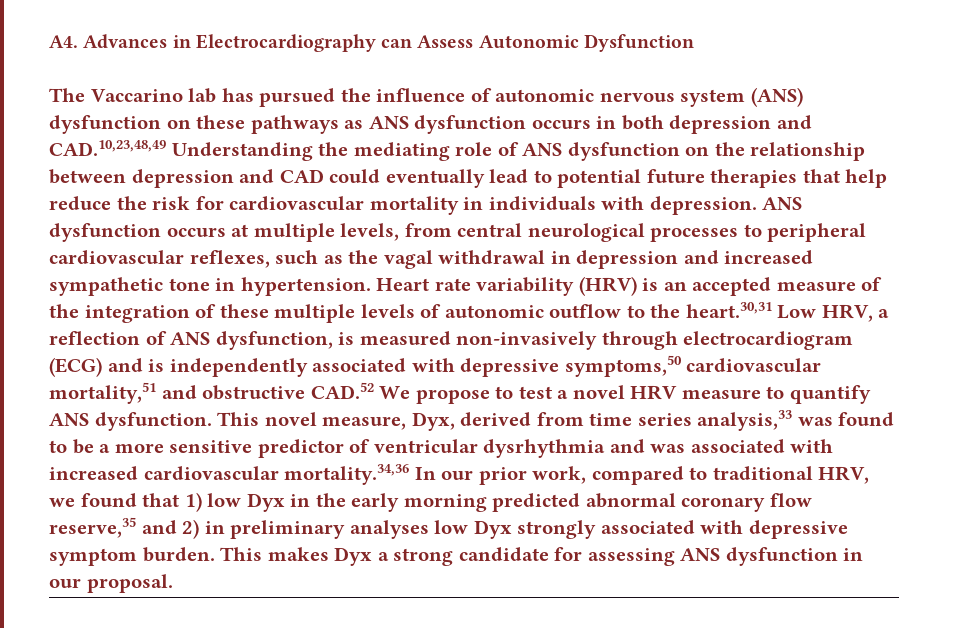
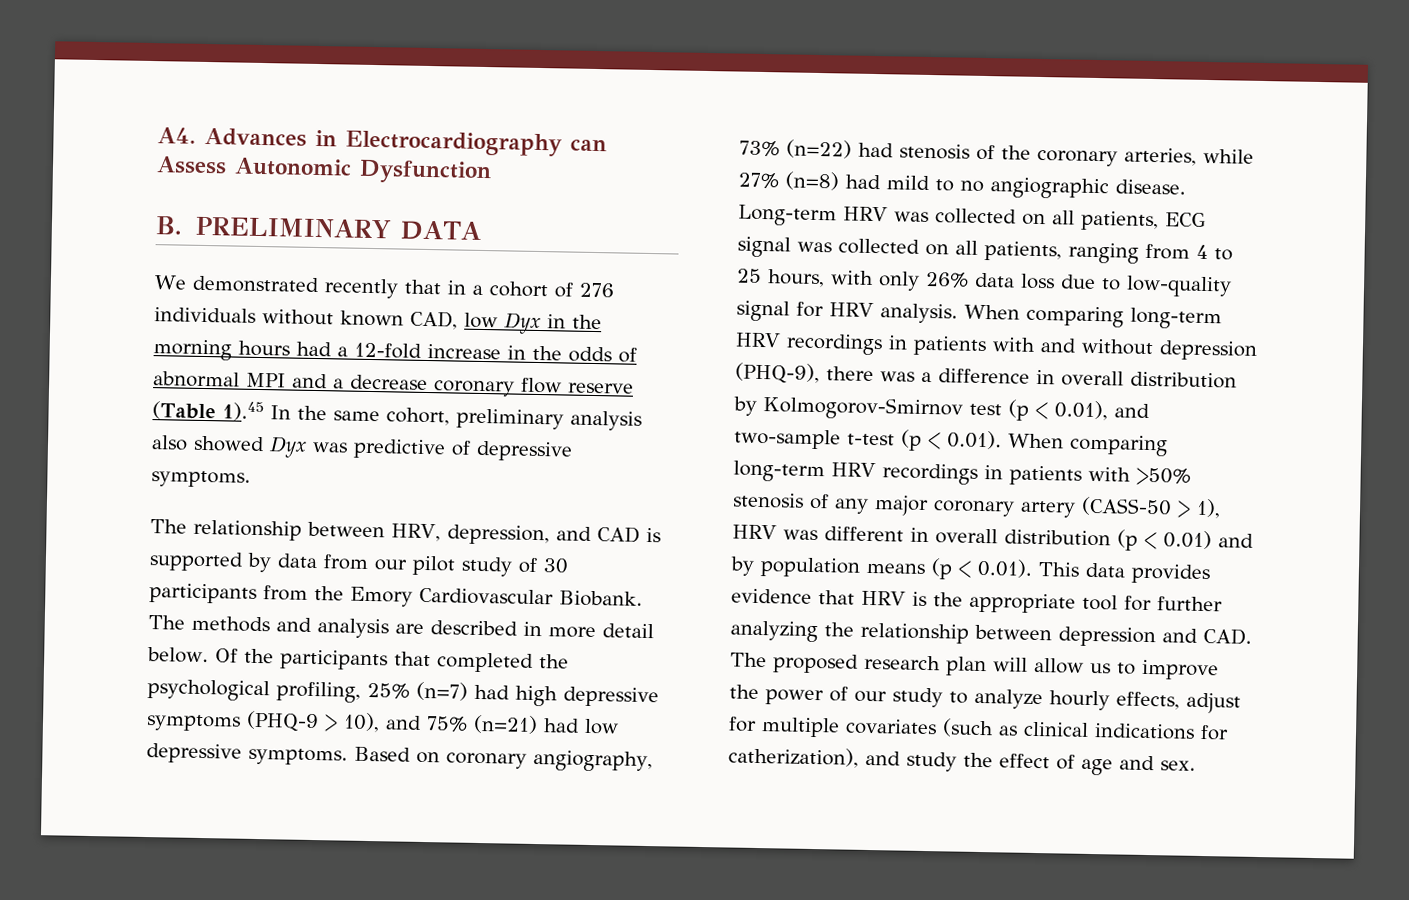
[49,87,803,107] [49,115,812,134] [49,140,710,161] The Vaccarino lab has pursued the influence of autonomic nervous system (ANS) dysfunction on these pathways as ANS dysfunction occurs in both depression and CAD.10,23,48,49 Understanding the mediating role of ANS dysfunction on -> [155,216,482,241] [154,275,614,299] [154,307,602,335] [153,339,637,363] [153,371,634,397] [152,401,642,431] [151,435,573,462] [151,470,251,488] [150,519,661,546] [149,551,569,577] [149,583,643,607] [148,615,654,639] [147,647,569,673] [147,679,659,708] [146,710,619,735] [146,743,653,773] [739,139,1254,167] [738,171,1186,200] [738,204,1206,232] [737,236,1233,264] [737,268,1232,298] [736,300,1222,330] [735,332,1258,361] [735,362,1237,389] [733,396,1150,421] [734,428,1168,457] [733,460,1191,486] [732,492,1221,519] [732,524,1254,551] [730,556,1211,585] [731,588,1223,614] [730,620,818,643] B. PRELIMINARY DATA // We demonstrated recently that in a cohort of 276 individuals without known CAD, low Dyx in the morning hours had a 12-fold increase in the odds of abnormal MPI and a decrease coronary flow reserve (Table 1).45 In the same cohort, preliminary analysis also showed Dyx was predictive of depressive symptoms. // The relationship between HRV, depression, and CAD is supported by data from our pilot study of 30 participants from the Emory Cardiovascular Biobank. The methods and analysis are described in more detail below. Of the participants that completed the psychological profiling, 25% (n=7) had high depressive symptoms (PHQ-9 > 10), and 75% (n=21) had low depressive symptoms. Based on coronary angiography, 73% (n=22) had stenosis of the coronary arteries, while 27% (n=8) had mild to no angiographic disease. Long-term HRV was collected on all patients, ECG signal was collected on all patients, ranging from 4 to 25 hours, with only 26% data loss due to low-quality signal for HRV analysis. When comparing long-term HRV recordings in patients with and without depression (PHQ-9), there was a difference in overall distribution by Kolmogorov-Smirnov test (p < 0.01), and two-sample t-test (p < 0.01). When comparing long-term HRV recordings in patients with >50% stenosis of any major coronary artery (CASS-50 > 1), HRV was different in overall distribution (p < 0.01) and by population means (p < 0.01). This data provides evidence that HRV is the appropriate tool for further analyzing
[279,169,888,188] [49,196,803,215] [49,223,867,242] [49,250,814,269] [49,276,883,296] [49,302,890,323] [49,331,854,350] [49,355,822,377] [49,382,871,404] [49,410,895,431] [49,439,834,458] [49,464,870,485] [49,492,812,512] [49,517,848,539] [49,547,864,566] [49,574,173,593] CAD could eventually lead to potential future therapies that help reduce the risk for cardiovascular mortality in individuals with depression. ANS dysfunction occurs at multiple levels, from central neurological processes to peripheral cardiovascular reflexes, such as the vagal withdrawal in depression and increased sympathetic tone in hypertension. Heart rate variability (HRV) is an accepted measure of the integration of these multiple levels of autonomic outflow to the heart.30,31 Low HRV, a reflection of ANS dysfunction, is measured non-invasively through electrocardiogram (ECG) and is independently associated with depressive symptoms,50 cardiovascular mortality,51 and obstructive CAD.52 We propose to test a novel HRV measure to quantify ANS dysfunction. This novel measure, Dyx, derived from time series analysis,33 was found to be a more sensitive predictor of ventricular dysrhythmia and was associated with increased cardiovascular mortality.34,36 In our prior work, compared to traditional HRV, we found that 1) low Dyx in the early morning predicted abnormal coronary flow reserve,35 and 2) in preliminary analyses low Dyx strongly associated with depressive symptom burden. This makes Dyx a strong candidate for assessing ANS dysfunction in our proposal. -> [1203,628,1252,645] [730,652,1219,681] [729,684,1241,714] [728,716,1229,741] [728,746,1196,776] CAD. The proposed research plan will allow us to improve the power of our study to analyze hourly effects, adjust for multiple covariates (such as clinical indications for catherization), and study the effect of age and sex.

